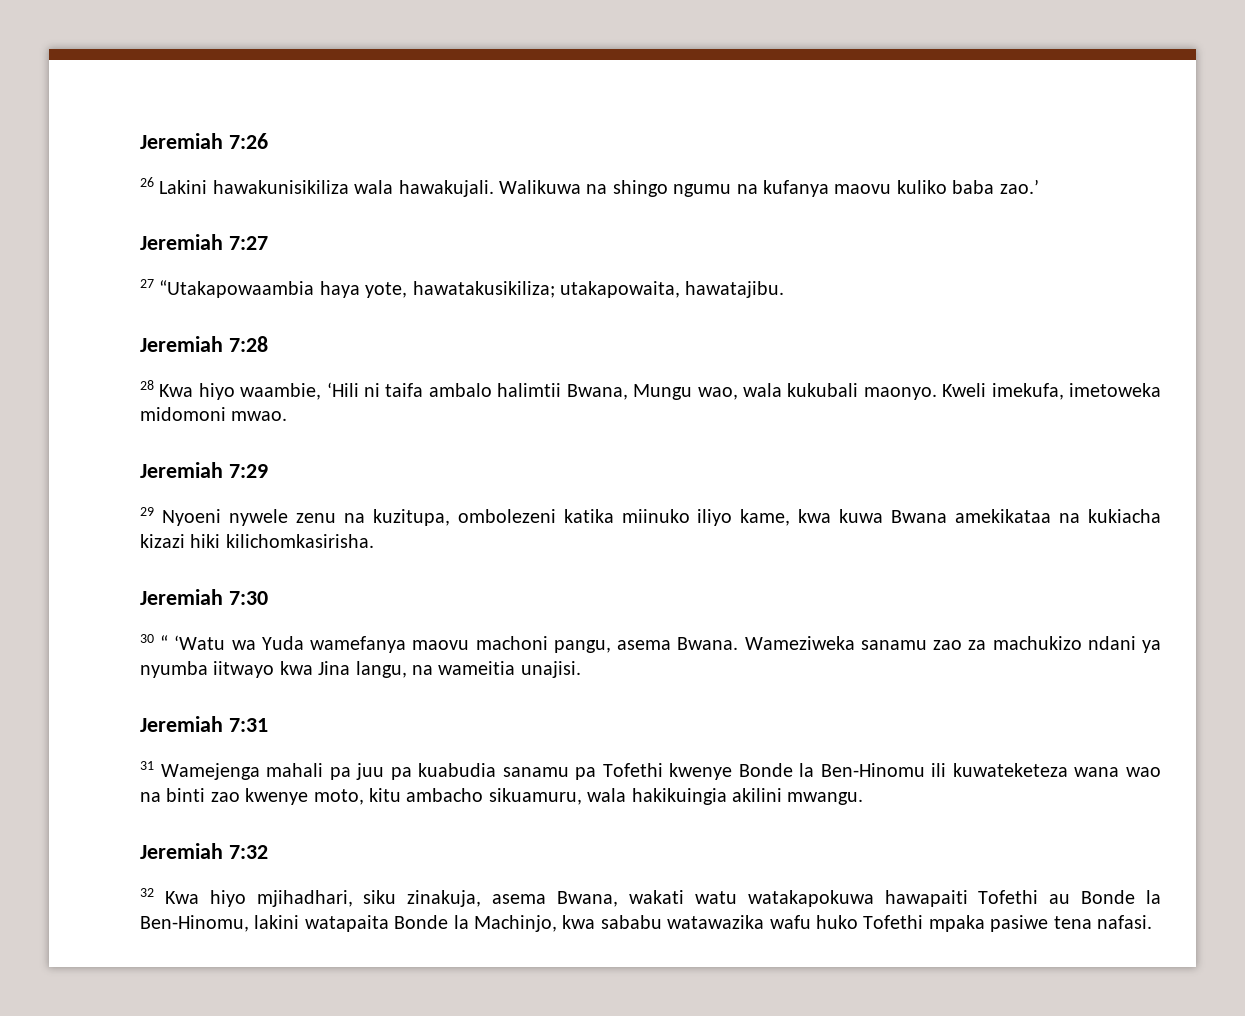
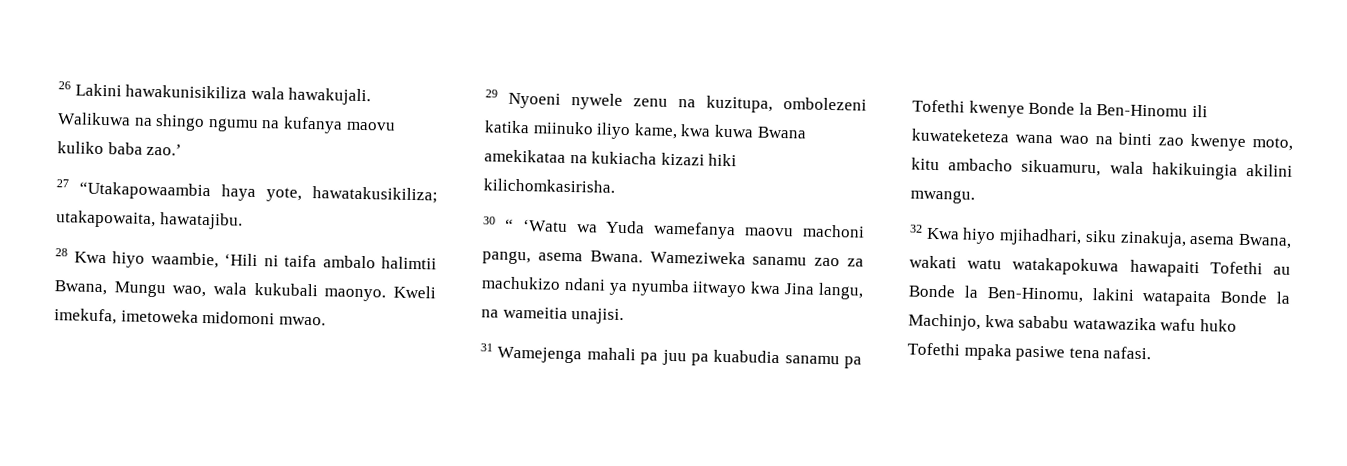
[140,133,268,149] Jeremiah 7:26 // -> (58, 85) none
[140,234,268,250] // Jeremiah 7:27 -> (183, 149) none
[140,336,268,352] // Jeremiah 7:28 -> (243, 221) none
[140,462,268,478] // Jeremiah 7:29 -> (326, 321) none
[140,589,268,605] // Jeremiah 7:30 -> (615, 185) none
[140,716,268,732] // Jeremiah 7:31 -> (625, 316) none
[140,843,268,859] // Jeremiah 7:32 -> (975, 196) none

